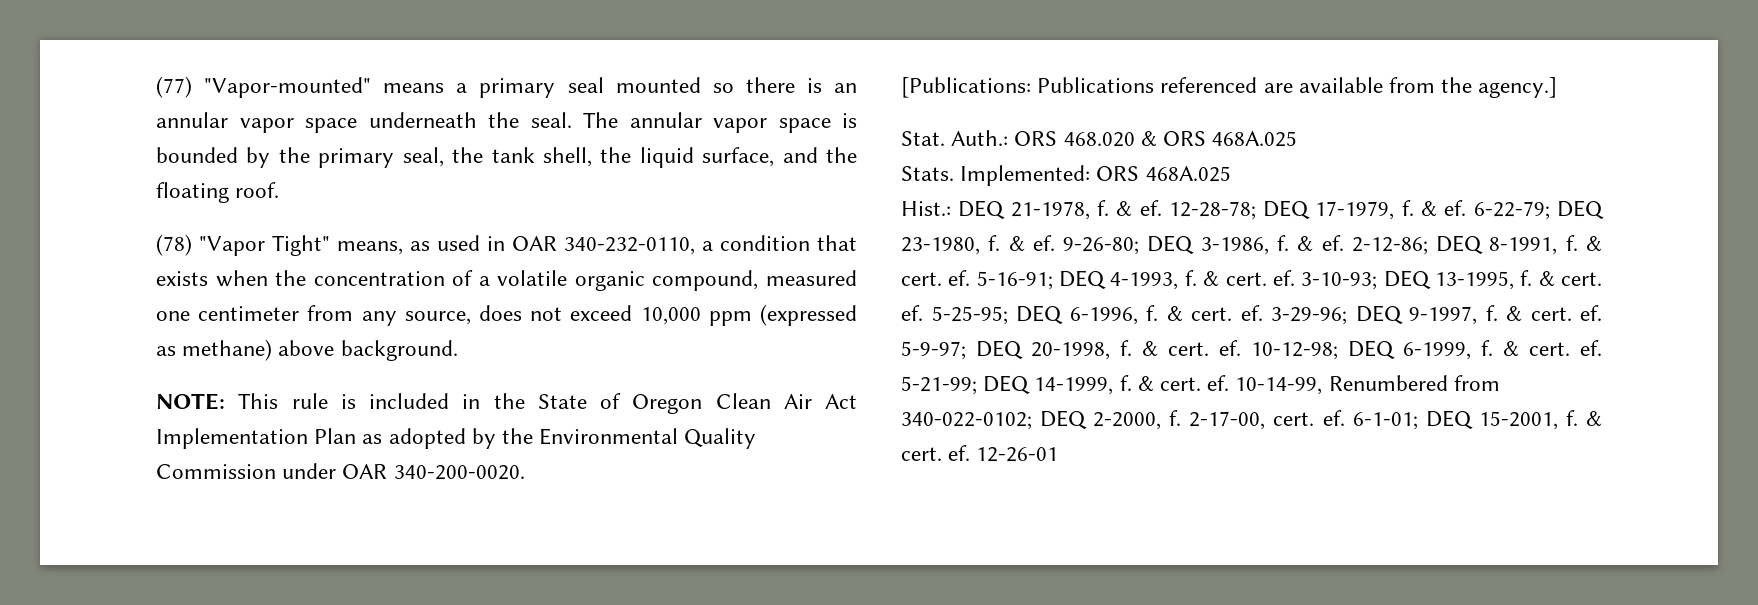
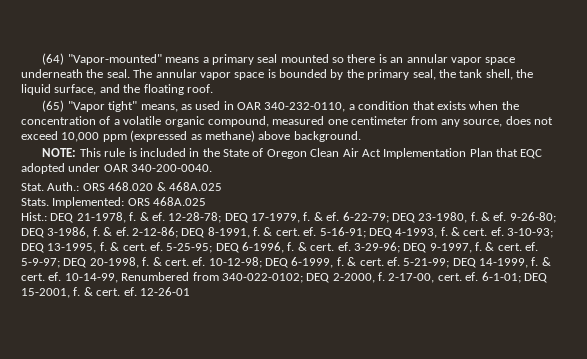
[156,76,192,98] (77) -> [42,53,65,65] (64)
[156,234,330,256] (78) "Vapor Tight" -> [42,100,138,112] (65) "Vapor tight"
[362,428,757,449] [156,463,525,480] [901,77,1558,98] as adopted by the Environmental Quality Commission under OAR 340-200-0020. // [Publications: Publications referenced are available from the agency.] -> [496,148,543,159] [21,163,213,174] that EQC adopted under OAR 340-200-0040.
[1163,131,1207,146] ORS -> (166, 186) none

